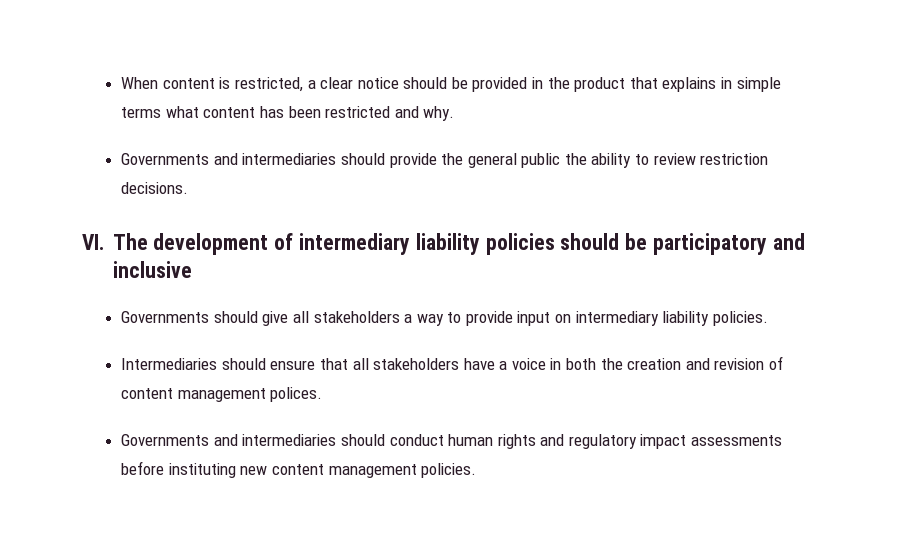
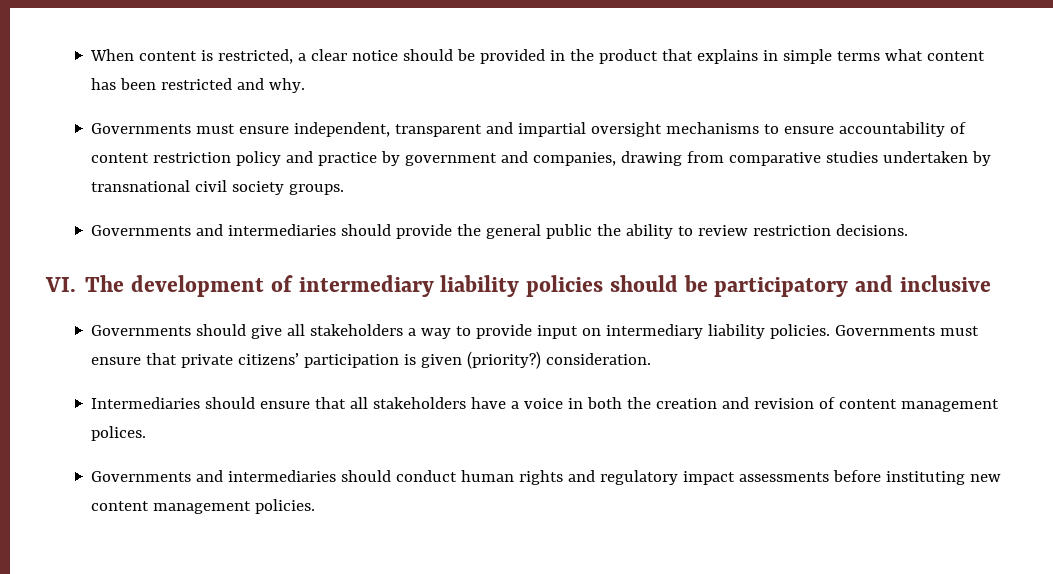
(455, 113) none -> [91,122,967,137] [91,151,992,166] [91,180,345,195] // Governments must ensure independent, transparent and impartial oversight mechanisms to ensure accountability of content restriction policy and practice by government and companies, drawing from comparative studies undertaken by transnational civil society groups.
(768, 318) none -> [835,325,980,336] [91,351,652,369] Governments must ensure that private citizens’ participation is given (priority?) consideration.

